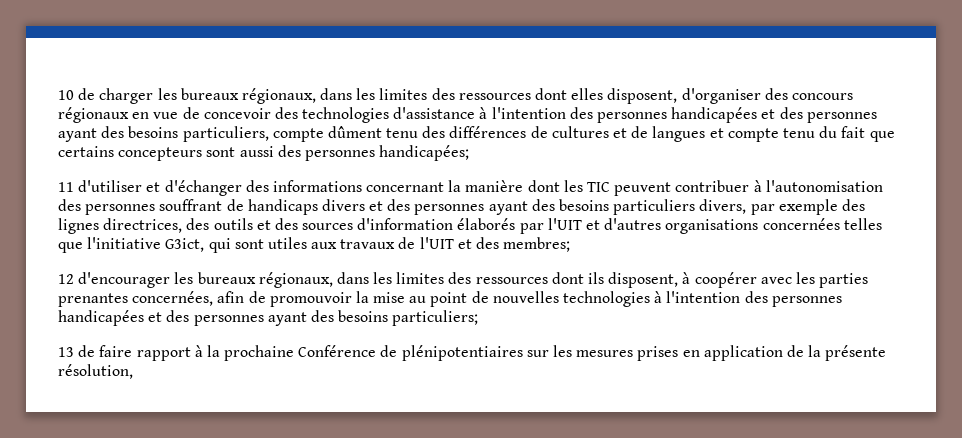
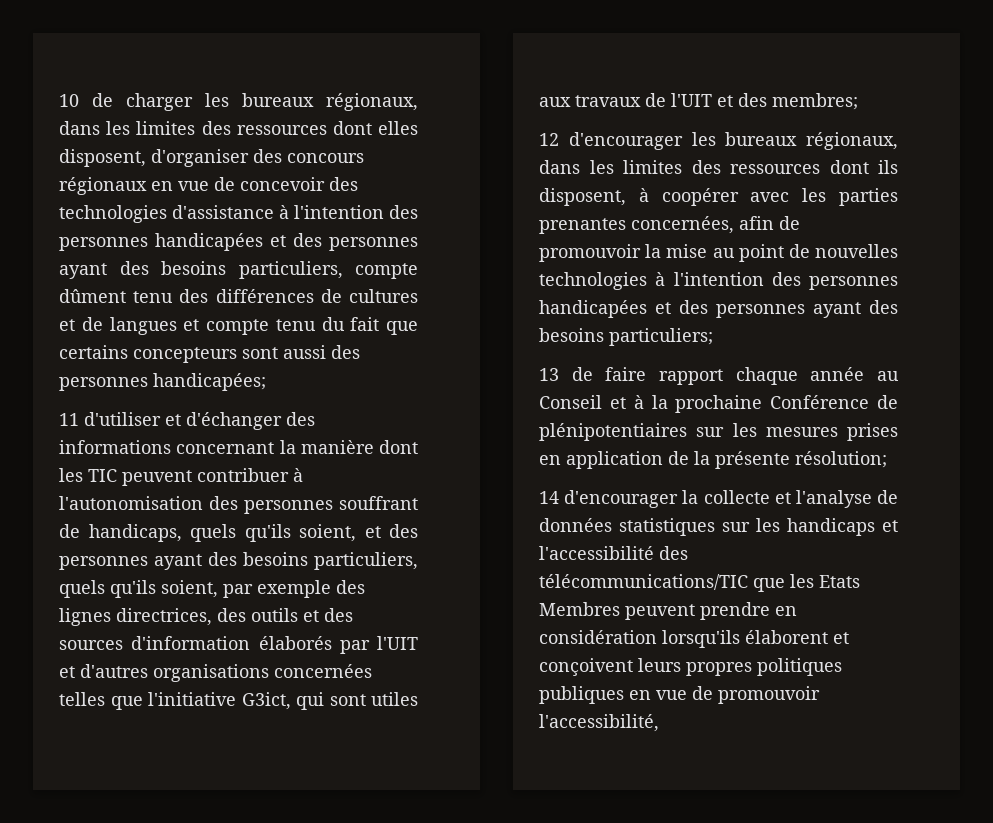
[247,199,747,215] handicaps divers et des personnes ayant des besoins particuliers divers, -> [88,524,418,542] [59,552,418,570] [59,580,218,598] handicaps, quels qu'ils soient, et des personnes ayant des besoins particuliers, quels qu'ils soient,
(191, 354) none -> [735,367,899,385] [539,395,626,409] chaque année au Conseil et
[58,364,133,379] résolution, -> [795,451,887,468] [539,490,898,508] [539,518,898,536] [539,546,688,560] [539,574,860,592] [539,602,797,620] [539,630,849,648] [539,658,842,676] [539,686,820,704] [539,714,659,732] résolution; // 14 d'encourager la collecte et l'analyse de données statistiques sur les handicaps et l'accessibilité des télécommunications/TIC que les Etats Membres peuvent prendre en considération lorsqu'ils élaborent et conçoivent leurs propres politiques publiques en vue de promouvoir l'accessibilité,

